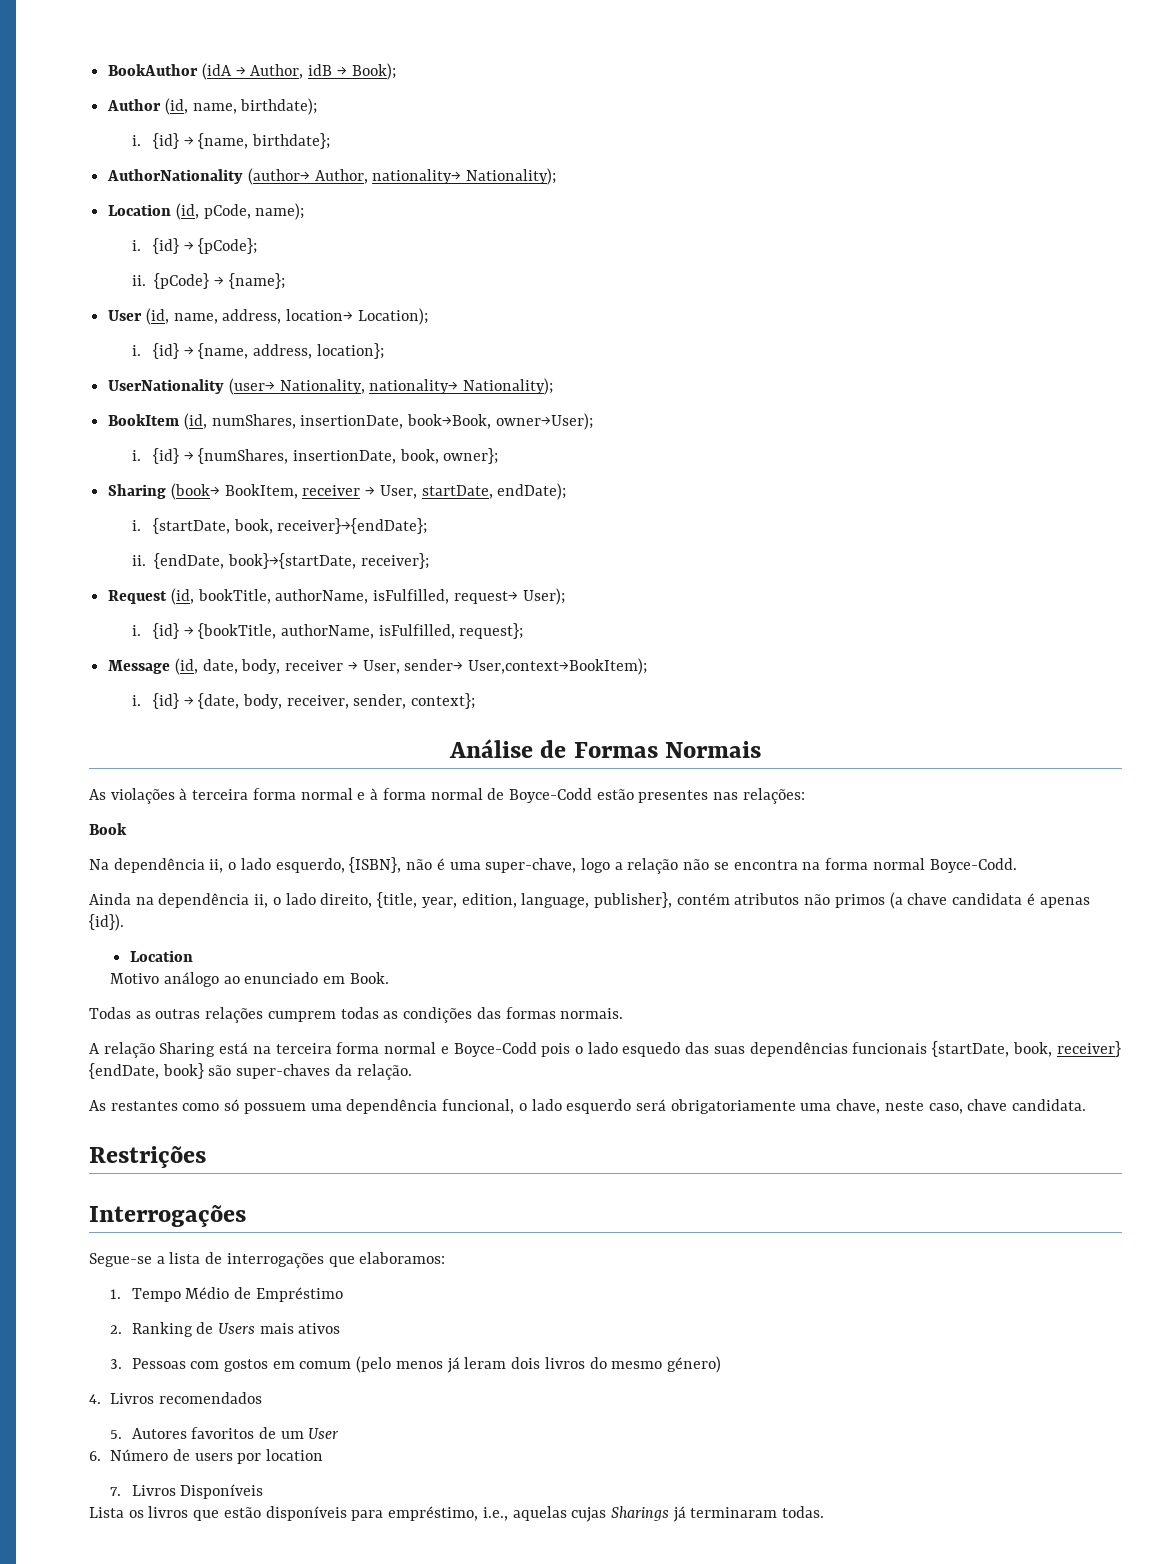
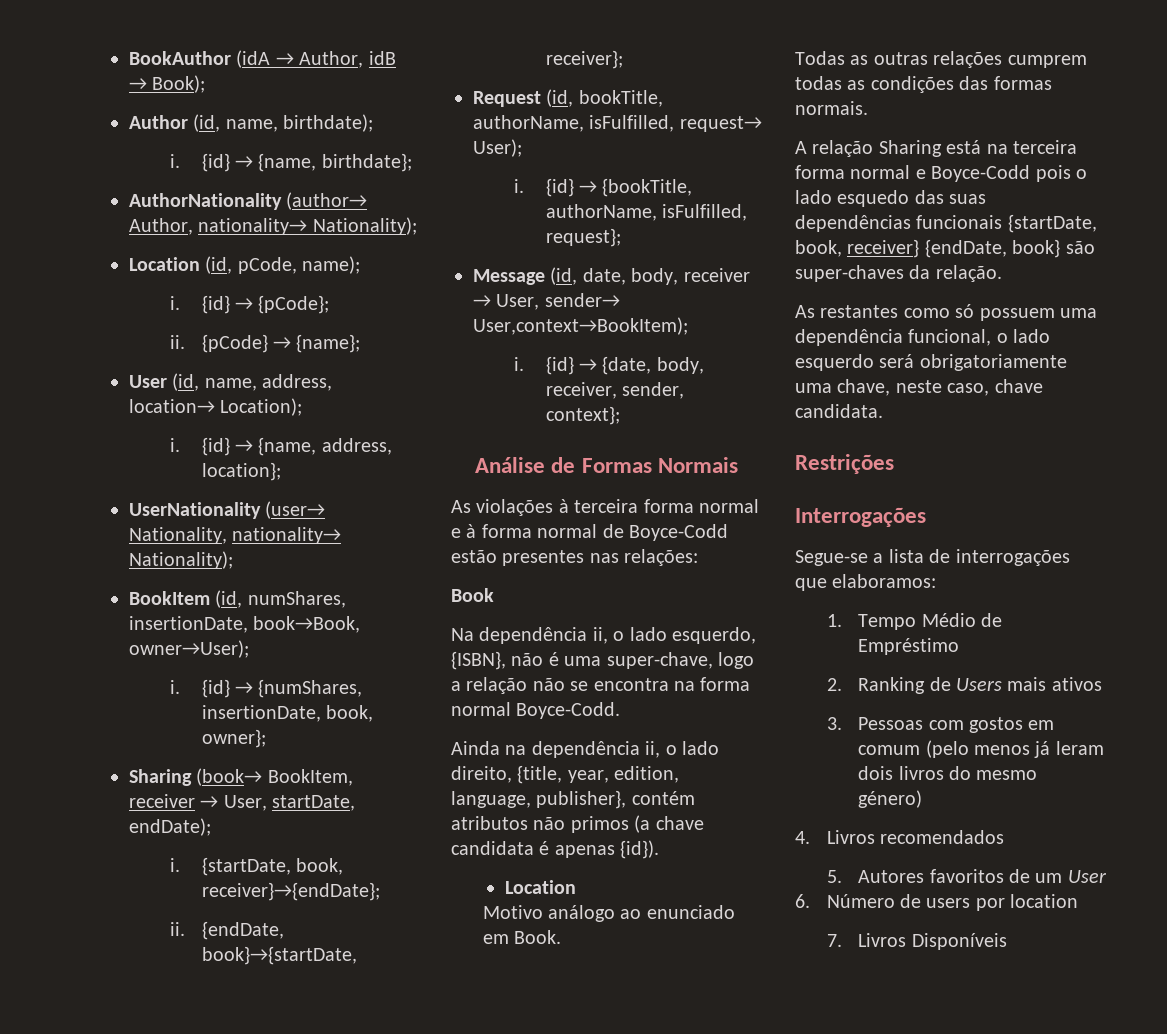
[89,1506,825,1522] // Lista os livros que estão disponíveis para empréstimo, i.e., aquelas cujas Sharings já terminaram todas. -> (1007, 941) none

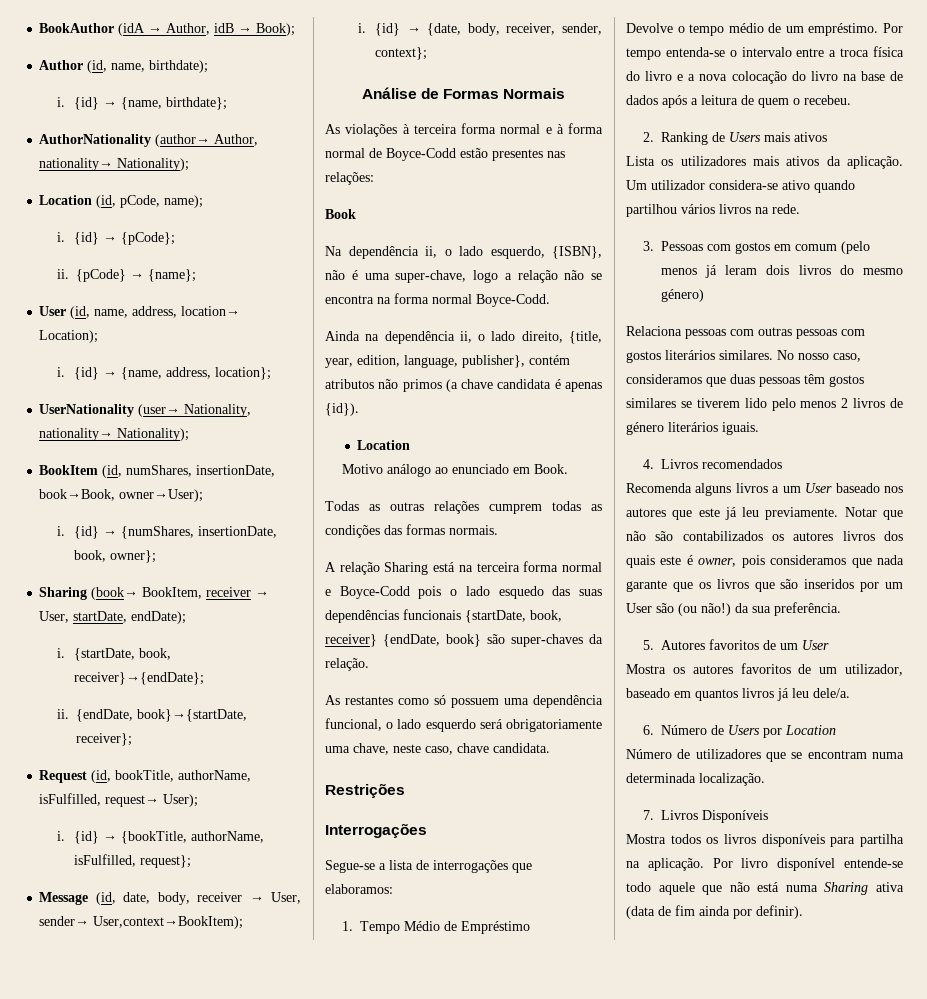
(960, 646) none -> [626,23,903,36] [626,46,904,60] [626,71,903,84] [626,95,851,108] // Devolve o tempo médio de um empréstimo. Por tempo entenda-se o intervalo entre a troca física do livro e a nova colocação do livro na base de dados após a leitura de quem o recebeu.
(1102, 684) none -> [626,156,903,169] [626,180,855,193] [626,204,800,217] // Lista os utilizadores mais ativos da aplicação. Um utilizador considera-se ativo quando partilhou vários livros na rede.
[795,830,1004,844] 4. Livros recomendados -> [626,326,865,339] [626,350,861,363] [626,374,864,387] [626,398,903,411] [626,422,759,435] [642,459,782,469] [626,483,903,496] [626,507,903,520] [626,531,903,541] [626,555,904,568] [626,579,903,592] [626,602,841,616] Relaciona pessoas com outras pessoas com gostos literários similares. No nosso caso, consideramos que duas pessoas têm gostos similares se tiverem lido pelo menos 2 livros de género literários iguais. // 4. Livros recomendados // Recomenda alguns livros a um User baseado nos autores que este já leu previamente. Notar que não são contabilizados os autores livros dos quais este é owner, pois consideramos que nada garante que os livros que são inseridos por um User são (ou não!) da sua preferência.
[795,894,1079,911] [826,933,1007,950] 6. Número de users por location // 7. Livros Disponíveis -> [626,663,903,676] [626,688,850,701] [642,725,836,738] [626,749,904,762] [626,773,765,786] [642,810,768,823] [626,834,904,847] [626,858,903,871] [626,882,904,895] [626,905,803,919] Mostra os autores favoritos de um utilizador, baseado em quantos livros já leu dele/a. // 6. Número de Users por Location // Número de utilizadores que se encontram numa determinada localização. // 7. Livros Disponíveis // Mostra todos os livros disponíveis para partilha na aplicação. Por livro disponível entende-se todo aquele que não está numa Sharing ativa (data de fim ainda por definir).

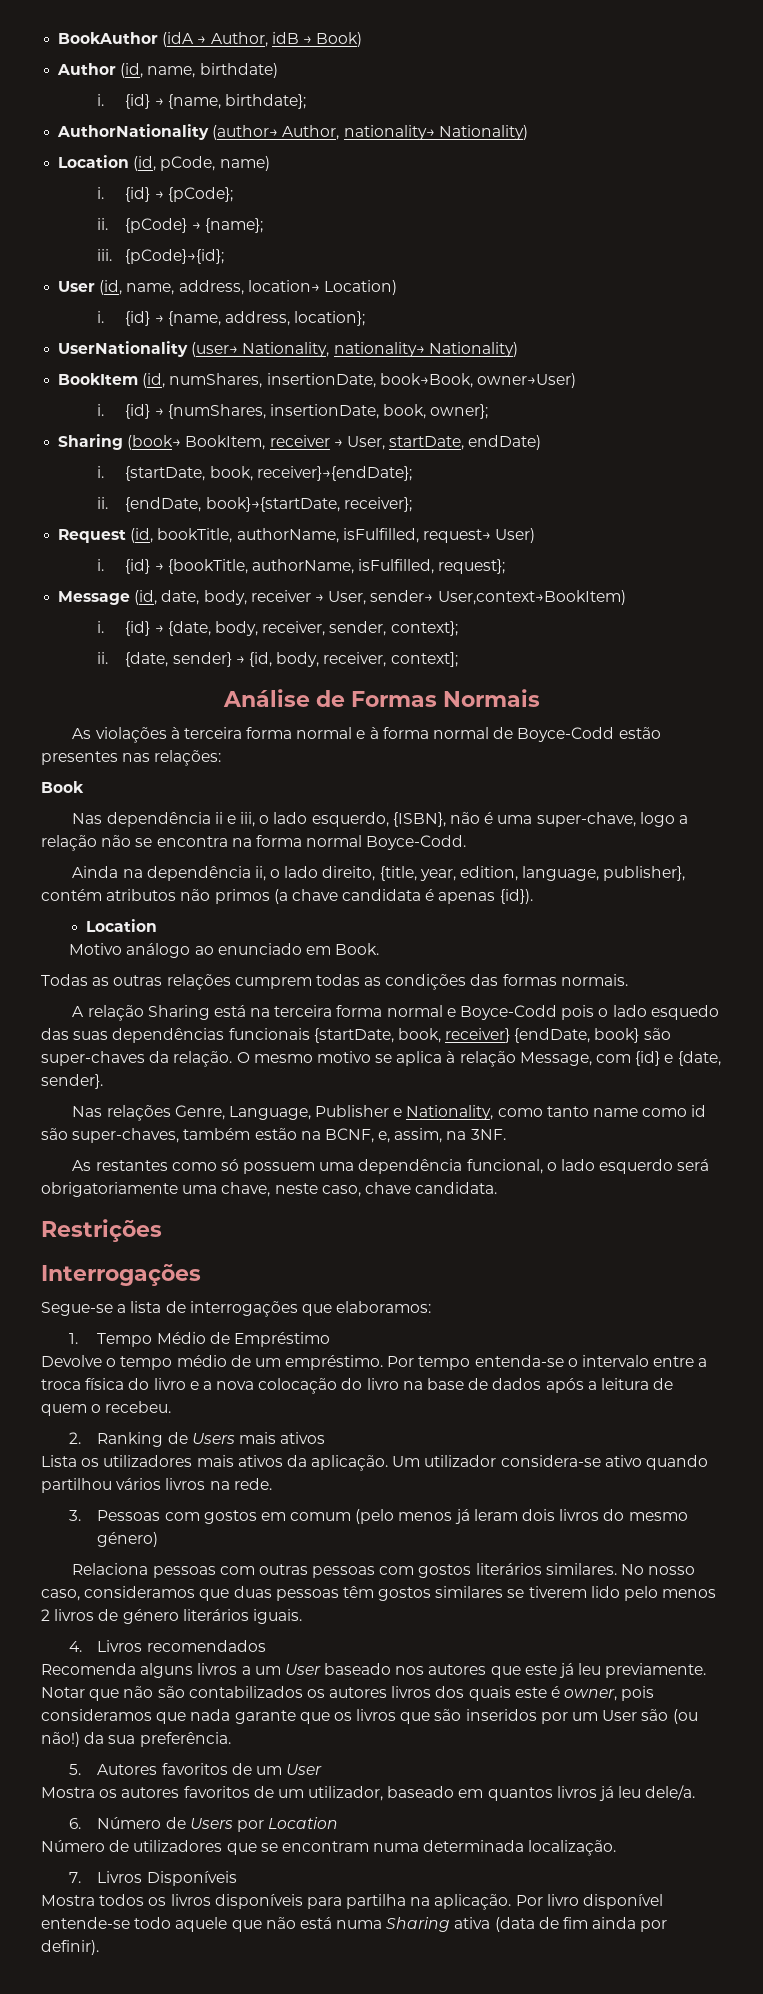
[256,23,296,36] Book); -> [316,32,363,47] Book)
[149,60,209,73] birthdate); -> [199,63,278,78] birthdate)
[117,158,190,171] Nationality); -> [438,125,528,140] Nationality)
[164,195,204,208] name); -> [219,156,270,171] name)
(197, 275) none -> [97,249,225,264] // iii. {pCode}→{id};
[39,330,99,343] Location); -> [323,280,397,295] Location)
[117,428,190,441] Nationality); -> [428,342,518,357] Nationality)
[119,489,204,502] owner→User); -> [476,373,576,388] owner→User)
[131,611,187,624] endDate); -> [468,435,542,450] endDate)
[163,794,199,807] User); -> [495,528,536,543] User)
[93,916,244,929] User,context→BookItem); -> [437,590,626,605] User,context→BookItem)
(428, 53) none -> [97,652,458,667] // ii. {date, sender} → {id, body, receiver, context];
[325,246,437,259] Na dependência ii, -> [72,812,256,827] Nas dependência ii e iii,
(369, 664) none -> [236,1051,721,1067] [41,1074,103,1089] [72,1105,707,1121] [41,1128,506,1143] O mesmo motivo se aplica à relação Message, com {id} e {date, sender}. // Nas relações Genre, Language, Publisher e Nationality, como tanto name como id são super-chaves, também estão na BCNF, e, assim, na 3NF.

